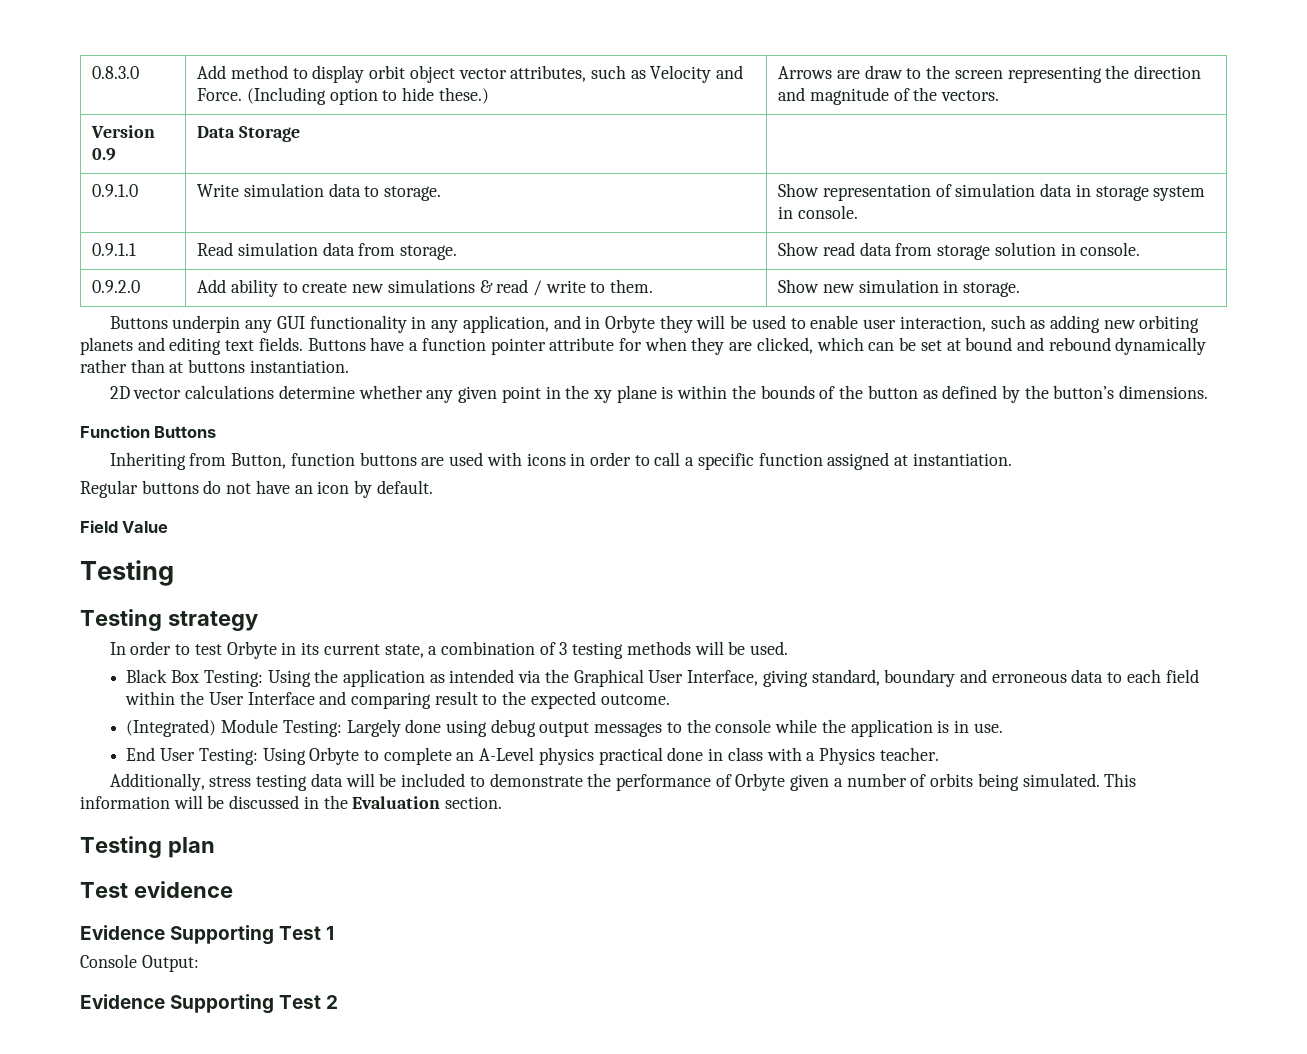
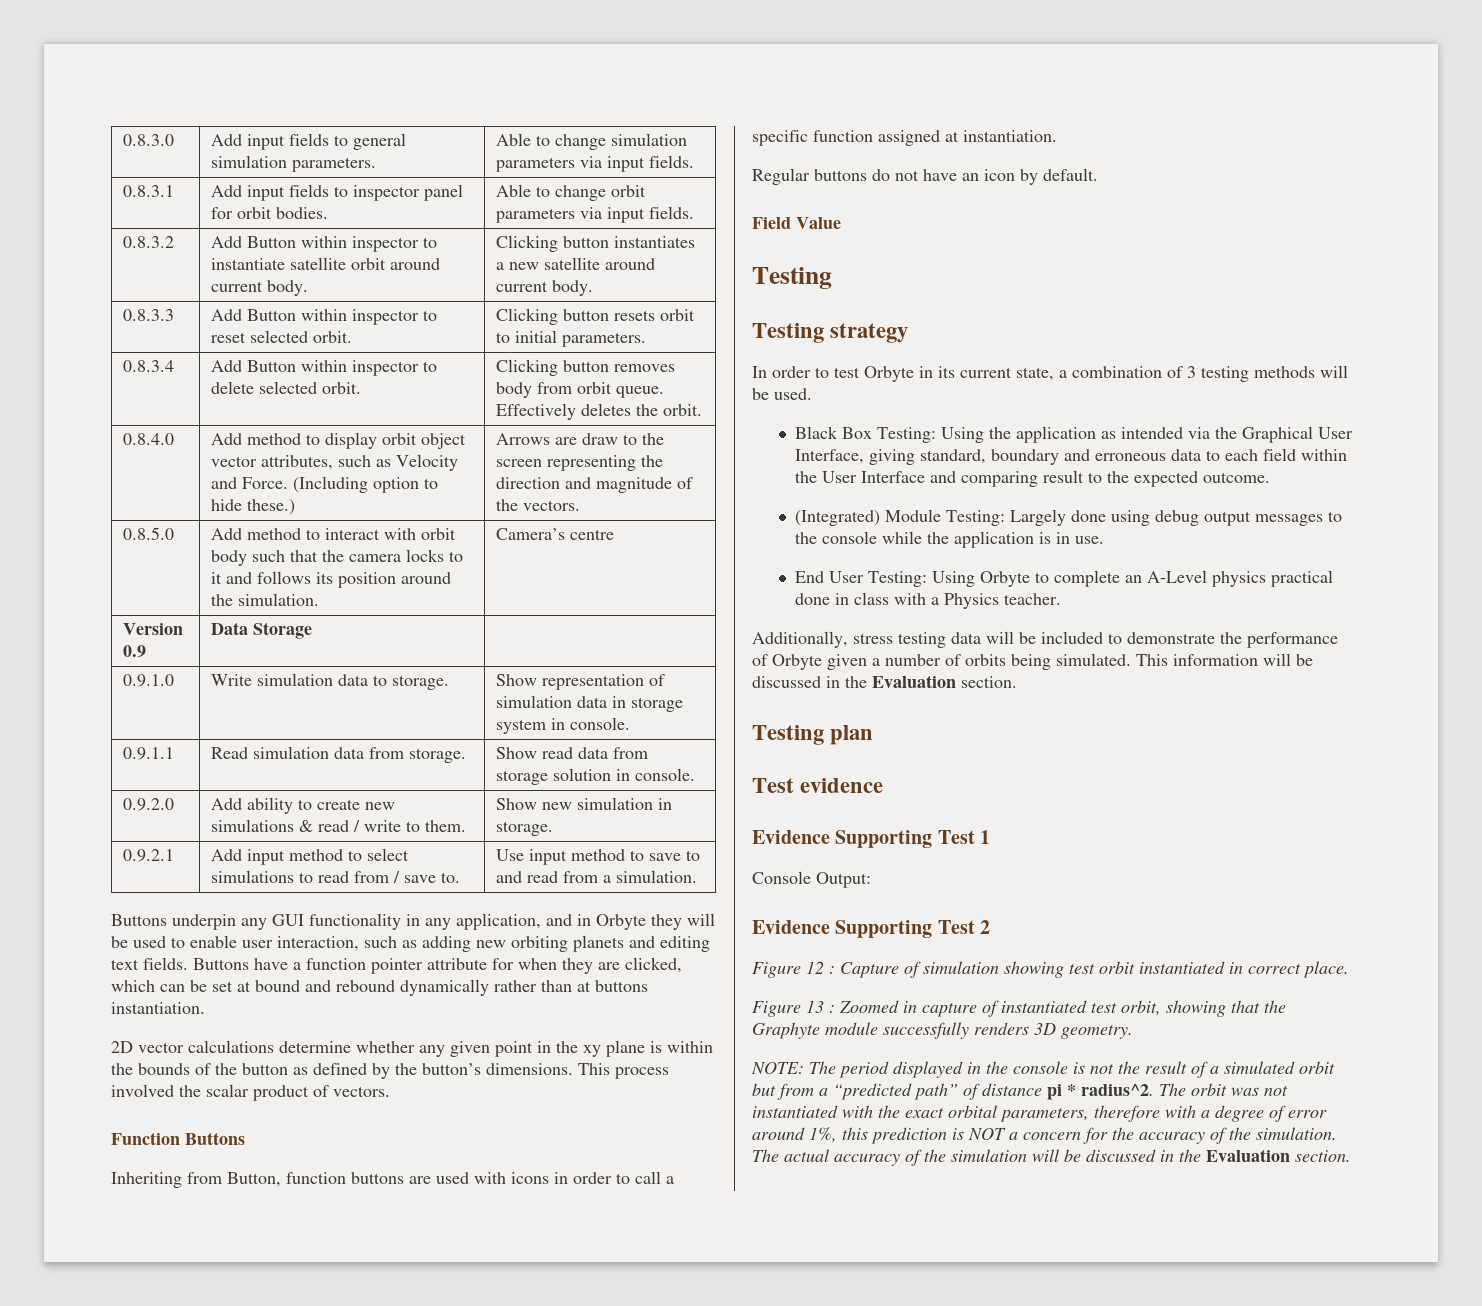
(140, 72) none -> [210,133,406,150] [210,155,376,172] [495,133,687,150] [495,155,694,172] [122,185,174,197] [210,184,463,201] [210,207,328,219] [495,184,646,201] [495,206,694,223] [122,236,174,248] [210,236,437,252] [210,257,440,270] [210,280,308,296] [495,235,695,252] [495,257,655,270] [495,280,593,296] [122,309,174,321] [210,309,437,325] [210,330,352,343] [495,308,695,325] [495,330,646,347] [122,360,174,372] [210,360,437,376] [210,381,361,394] [495,359,675,376] [495,382,664,398] [495,403,702,420] [122,433,174,445] | Add input fields to general simulation parameters. | Able to change simulation parameters via input fields. // 0.8.3.1 | Add input fields to inspector panel for orbit bodies. | Able to change orbit parameters via input fields. // 0.8.3.2 | Add Button within inspector to instantiate satellite orbit around current body. | Clicking button instantiates a new satellite around current body. // 0.8.3.3 | Add Button within inspector to reset selected orbit. | Clicking button resets orbit to initial parameters. // 0.8.3.4 | Add Button within inspector to delete selected orbit. | Clicking button removes body from orbit queue. Effectively deletes the orbit. // 0.8.4.0
(1000, 95) none -> [122,527,174,540] [210,528,456,540] [210,549,463,566] [210,571,451,588] [210,593,319,606] [495,528,614,540] // 0.8.5.0 | Add method to interact with orbit body such that the camera locks to it and follows its position around the simulation. | Camera’s centre
(1021, 289) none -> [122,849,174,862] [210,848,409,865] [210,870,460,883] [495,849,700,865] [495,870,697,883] // 0.9.2.1 | Add input method to select simulations to read from / save to. | Use input method to save to and read from a simulation.
(1209, 392) none -> [578,1063,669,1079] [111,1084,390,1101] This process involved the scalar product of vectors.
(339, 1002) none -> [752,961,1349,978] [752,1000,1286,1017] [752,1022,1133,1039] [751,1061,1335,1078] [752,1083,1288,1100] [752,1105,1327,1122] [752,1127,1337,1144] [752,1149,1351,1166] // Figure 12 : Capture of simulation showing test orbit instantiated in correct place. // Figure 13 : Zoomed in capture of instantiated test orbit, showing that the Graphyte module successfully renders 3D geometry. // NOTE: The period displayed in the console is not the result of a simulated orbit but from a “predicted path” of distance pi * radius^2. The orbit was not instantiated with the exact orbital parameters, therefore with a degree of error around 1%, this prediction is NOT a concern for the accuracy of the simulation. The actual accuracy of the simulation will be discussed in the Evaluation section.

